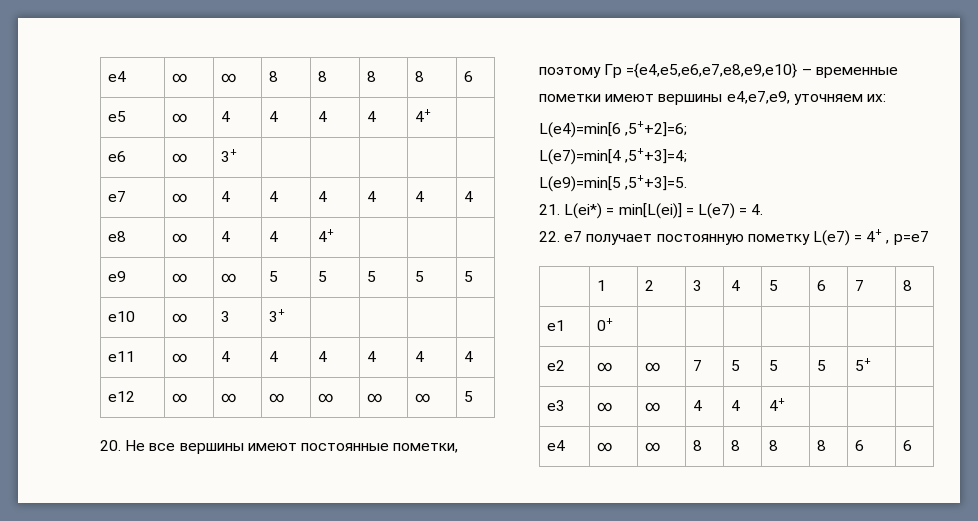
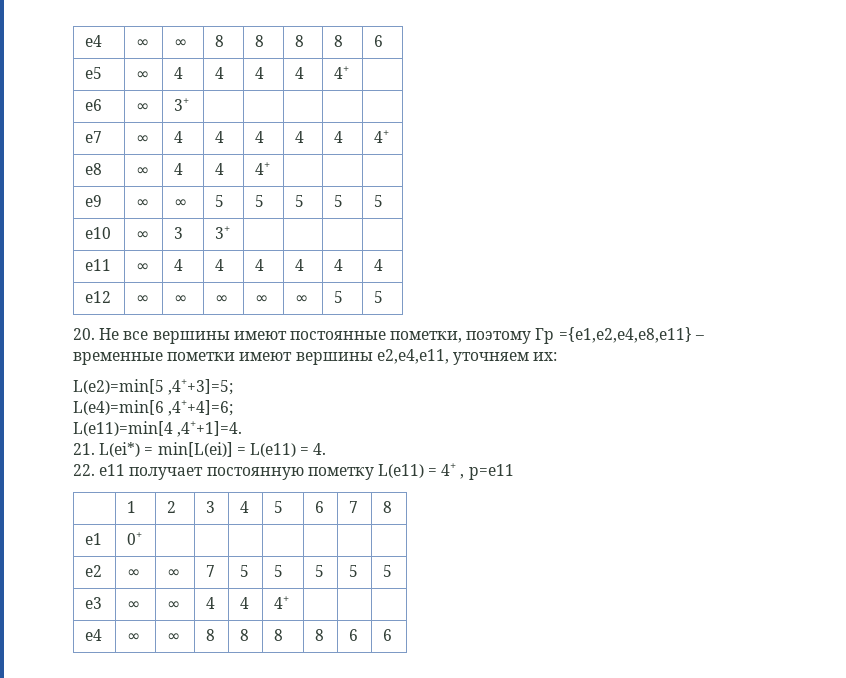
[464,191,474,202] 4 -> [374,130,390,143] 4+
[415,393,432,403] ∞ -> [334,291,344,303] 5
[626,63,798,78] ={e4,e5,e6,e7,e8,e9,e10} -> [558,327,692,343] ={e1,e2,e4,e8,e11}
[726,91,790,104] e4,e7,e9, -> [376,349,449,364] e2,e4,e11,
(886, 98) none -> [73,379,234,395] // L(e2)=min[5 ,4++3]=5;
[624,121,688,137] [539,148,688,165] [539,175,688,192] ,5++2]=6; // L(e7)=min[4 ,5++3]=4; // L(e9)=min[5 ,5++3]=5. -> [168,400,234,416] [73,421,243,437] ,4++4]=6; // L(e11)=min[4 ,4++1]=4.
[697,203,735,219] L(e7) -> [249,443,296,457] L(e11)
[564,231,583,242] e7 -> [99,464,126,476] e11
[812,230,850,246] L(e7) -> [377,464,424,478] L(e11)
[893,231,929,245] p=e7 -> [468,464,514,480] p=e11
[855,358,872,371] 5+ | -> [349,565,359,577] [383,565,393,577] 5 | 5

